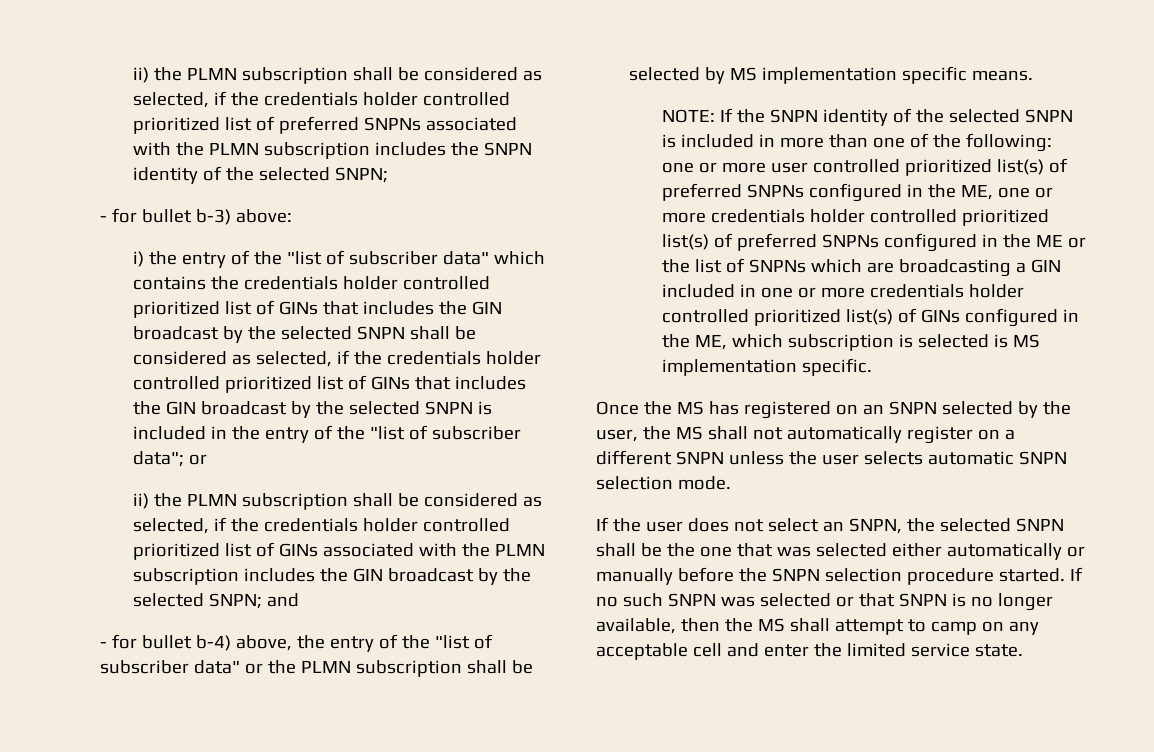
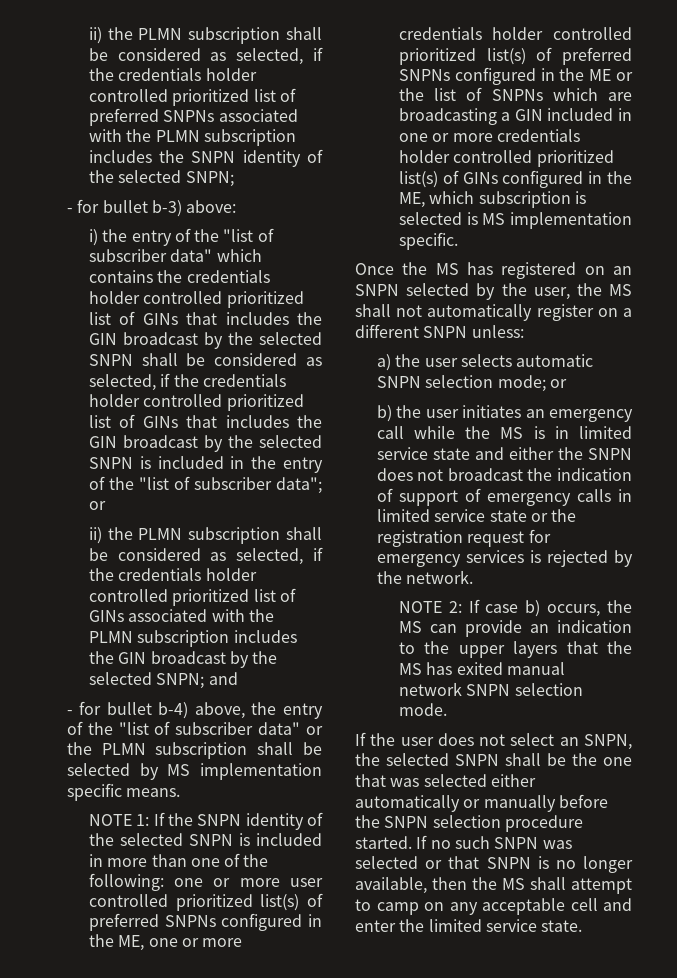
[662,109,716,123] NOTE: -> [88,814,150,826] NOTE 1:
[728,451,784,465] unless -> [471,325,524,338] [376,354,391,371] unless: // a)
(673, 483) none -> [497,375,567,392] [376,405,633,422] [376,426,632,439] [376,447,632,460] [376,468,632,481] [376,488,632,506] [376,509,577,522] [376,529,551,547] [376,550,633,567] [376,570,474,584] [398,599,632,617] [398,620,632,637] [398,641,632,658] [398,662,565,675] [398,682,583,696] mode; or // b) the user initiates an emergency call while the MS is in limited service state and either the SNPN does not broadcast the indication of support of emergency calls in limited service state or the registration request for emergency services is rejected by the network. // NOTE 2: If case b) occurs, the MS can provide an indication to the upper layers that the MS has exited manual network SNPN selection

